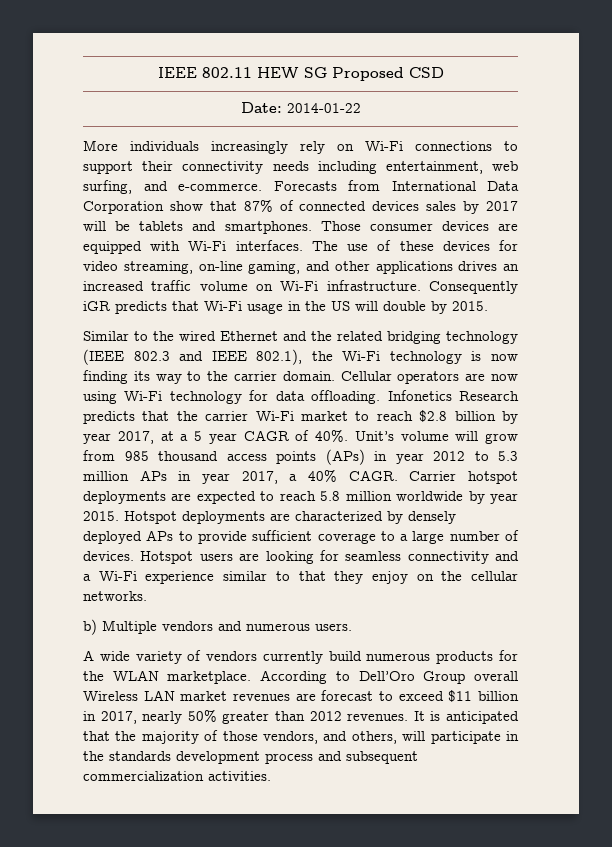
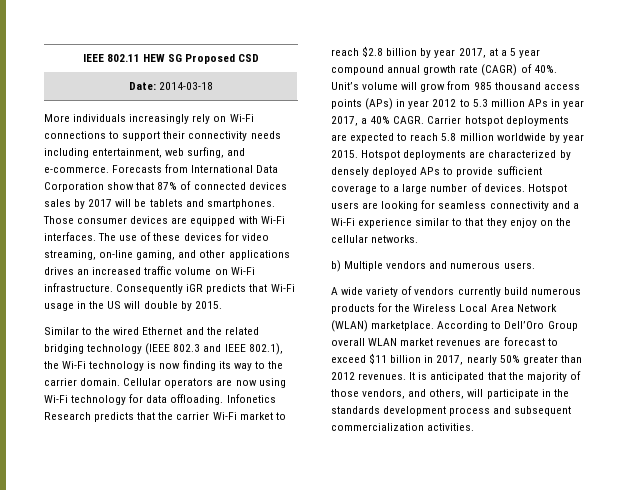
[286,103,361,113] 2014-01-22 -> [159,82,214,90] 2014-03-18
[243,430,289,441] CAGR -> [331,64,518,76] compound annual growth rate (CAGR)
[112,670,159,681] WLAN -> [413,304,557,312] [331,320,368,332] Wireless Local Area Network (WLAN)
[83,690,175,701] Wireless LAN -> [368,338,398,346] WLAN

